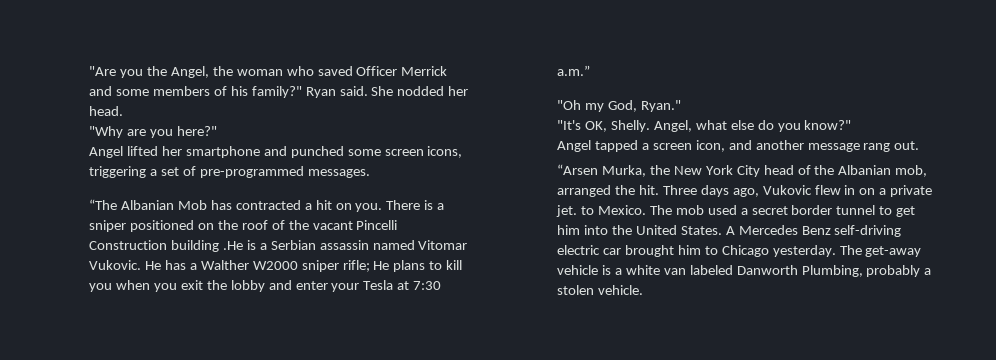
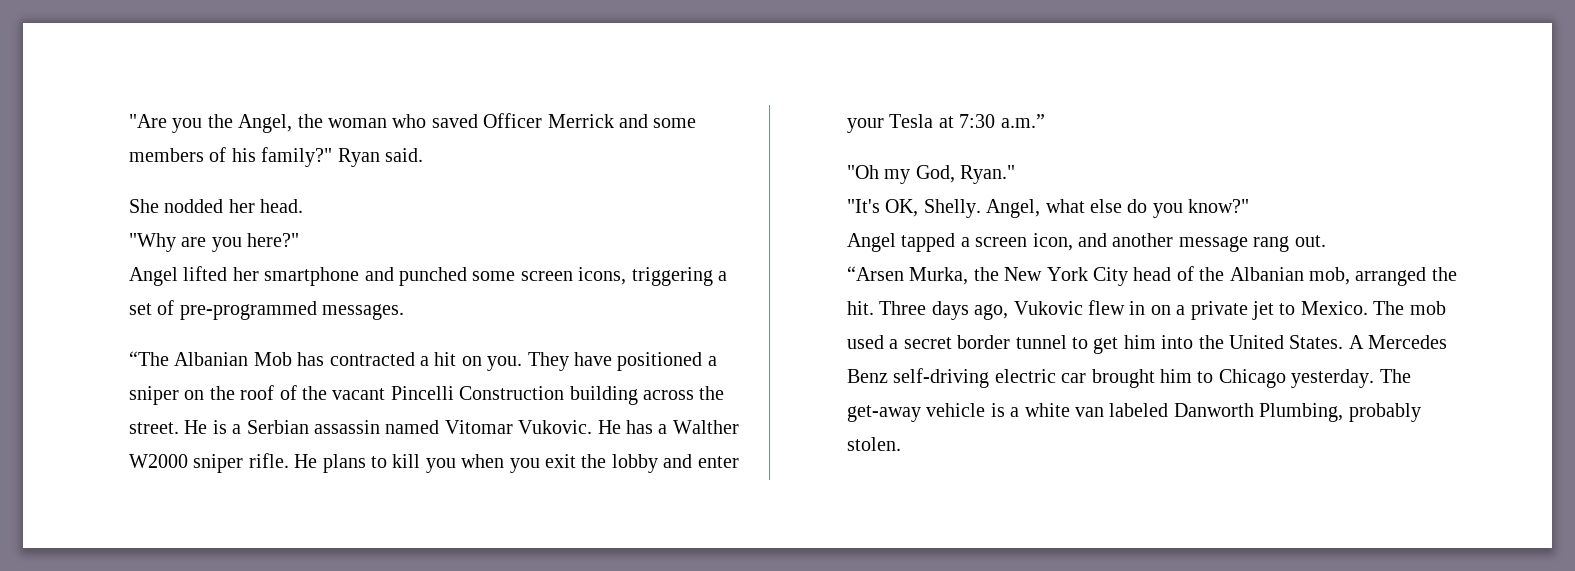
(368, 91) none -> (423, 155) //
[386,200,434,210] There is -> [527,352,703,371] They have positioned
[130,220,195,232] positioned -> (179, 395) none
[222,241,243,250] .He -> [642,386,725,400] [128,420,208,434] across the street. He
[342,260,370,272] rifle; -> [248,453,289,468] rifle.
[556,205,578,217] jet. -> [1251,301,1274,320] jet
[924,268,932,275] [557,285,644,295] a stolen vehicle. -> [846,437,901,451] stolen.

